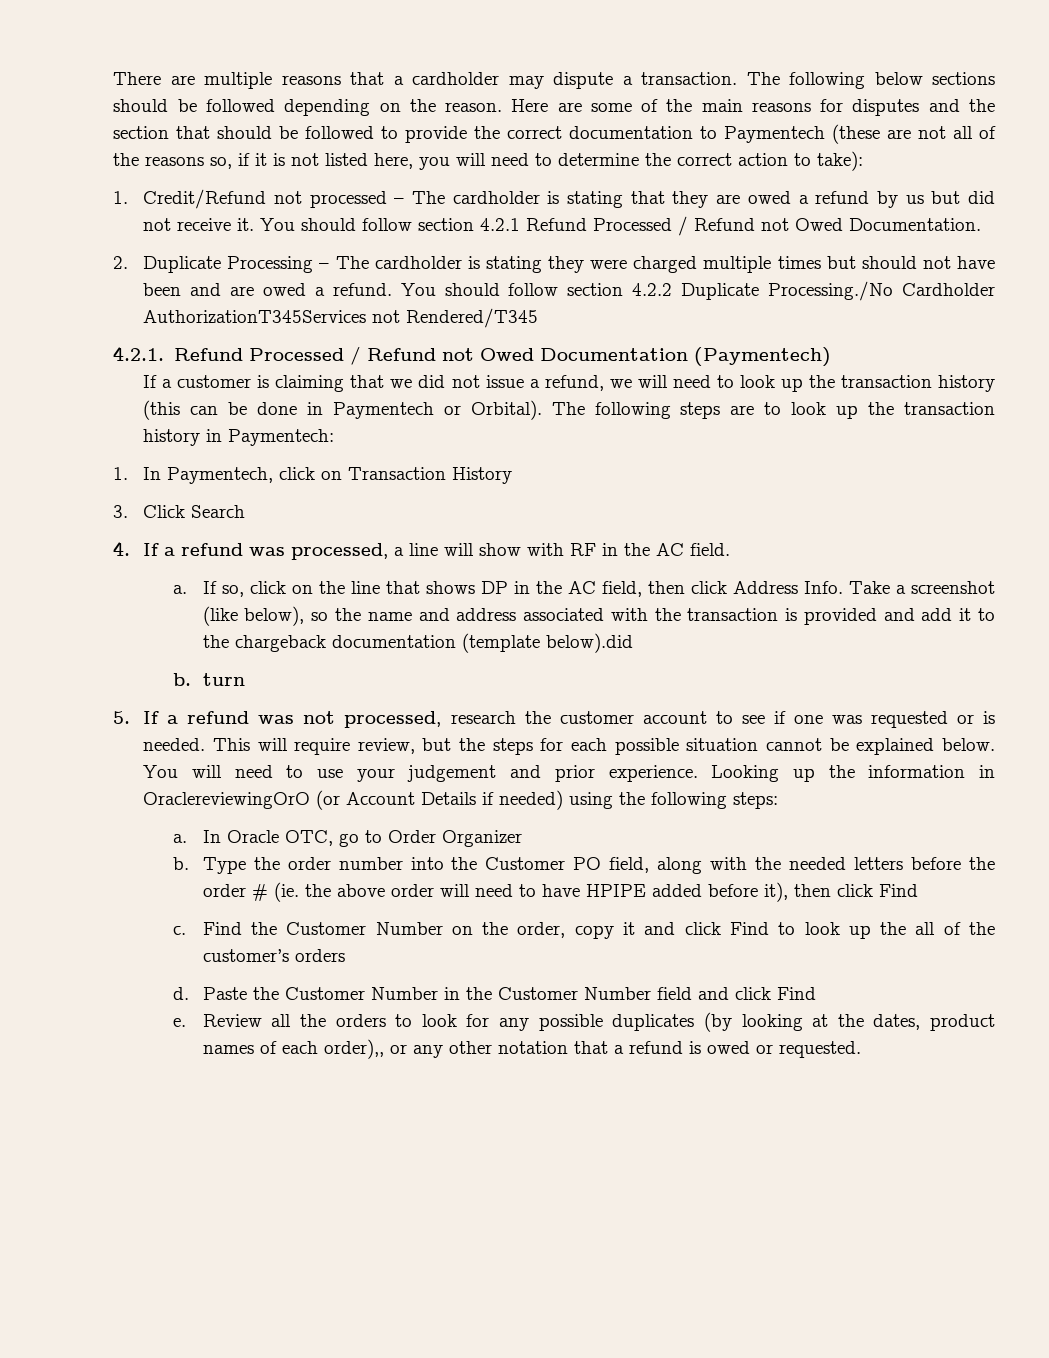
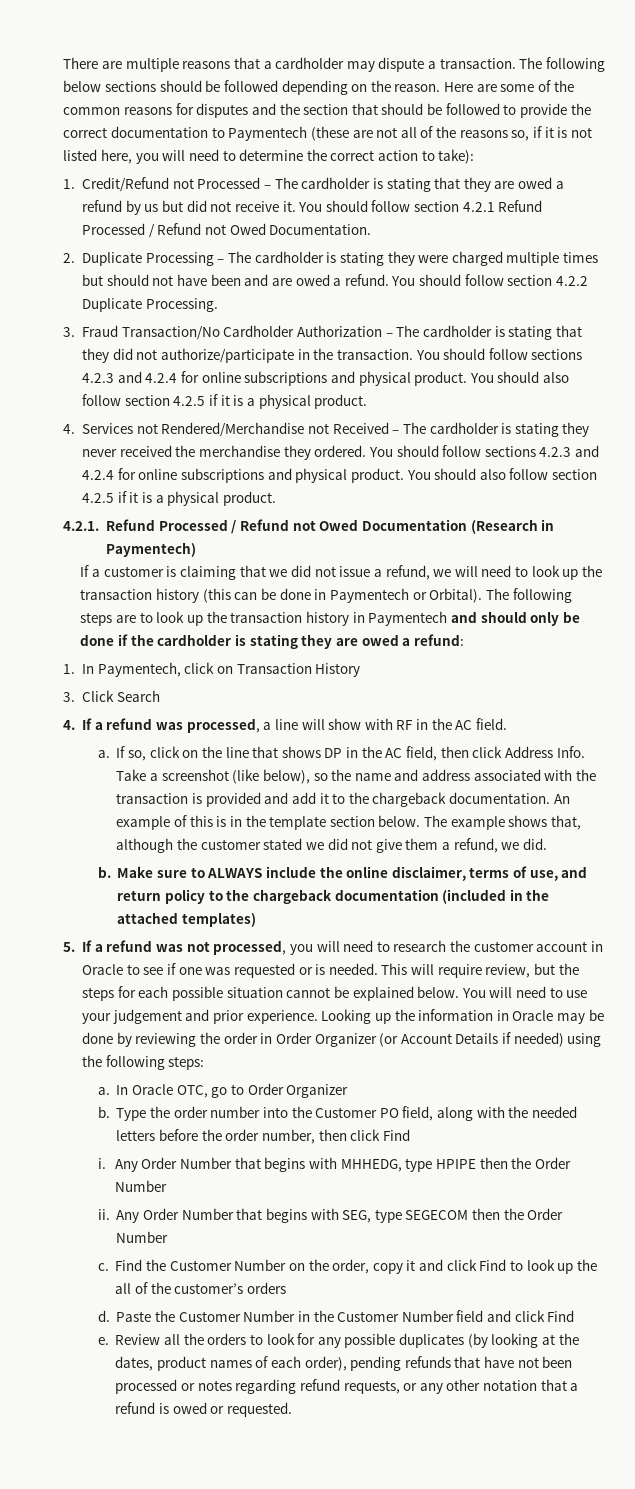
[701,99,743,112] main -> [63,107,121,115] common
[309,191,387,208] processed -> [197,177,261,189] Processed
[768,281,996,301] [143,308,539,328] Processing./No Cardholder AuthorizationT345Services not Rendered/T345 -> [145,298,218,312] [63,325,582,340] [82,348,583,363] [82,371,570,386] [82,394,368,409] [63,422,590,437] [82,445,600,460] [82,468,598,483] [82,491,276,506] Processing. // 3. Fraud Transaction/No Cardholder Authorization – The cardholder is stating that they did not authorize/participate in the transaction. You should follow sections 4.2.3 and 4.2.4 for online subscriptions and physical product. You should also follow section 4.2.5 if it is a physical product. // 4. Services not Rendered/Merchandise not Received – The cardholder is stating they never received the merchandise they ordered. You should follow sections 4.2.3 and 4.2.4 for online subscriptions and physical product. You should also follow section 4.2.5 if it is a physical product.
[693,347,831,367] (Paymentech) -> [470,519,555,534] [106,542,197,557] (Research in Paymentech)
[228,429,335,446] Paymentech: -> [368,611,580,626] [80,634,464,649] Paymentech and should only be done if the cardholder is stating they are owed a refund:
[331,633,633,653] [172,673,245,686] documentation (template below).did // b. turn -> [449,792,570,804] [116,815,582,830] [116,838,548,853] [97,866,588,881] [117,889,550,904] [117,912,256,927] documentation. An example of this is in the template section below. The example shows that, although the customer stated we did not give them a refund, we did. // b. Make sure to ALWAYS include the online disclaimer, terms of use, and return policy to the chargeback documentation (included in the attached templates)
(442, 719) none -> [289,940,390,955] you will need to
(707, 717) none -> [591,941,604,952] [82,964,124,975] in Oracle
[143,792,311,809] OraclereviewingOrO -> [512,1009,604,1024] [82,1032,377,1047] Oracle may be done by reviewing the order in Order Organizer
[251,882,918,902] # (ie. the above order will need to have HPIPE added before it), then click Find -> [261,1129,410,1144] [97,1157,571,1172] [114,1180,167,1192] [97,1208,564,1223] [116,1231,169,1243] number, then click Find // i. Any Order Number that begins with MHHEDG, type HPIPE then the Order Number // ii. Any Order Number that begins with SEG, type SEGECOM then the Order Number
[323,1039,384,1059] order),, -> [304,1356,573,1371] [115,1379,400,1394] order), pending refunds that have not been processed or notes regarding refund requests,

